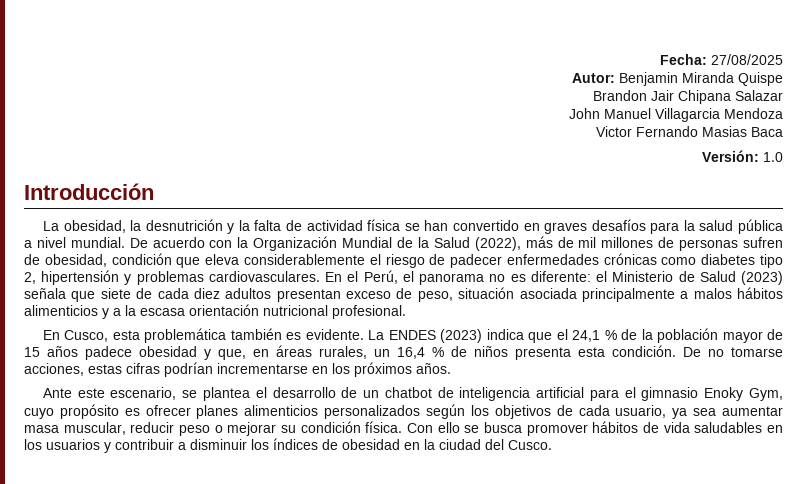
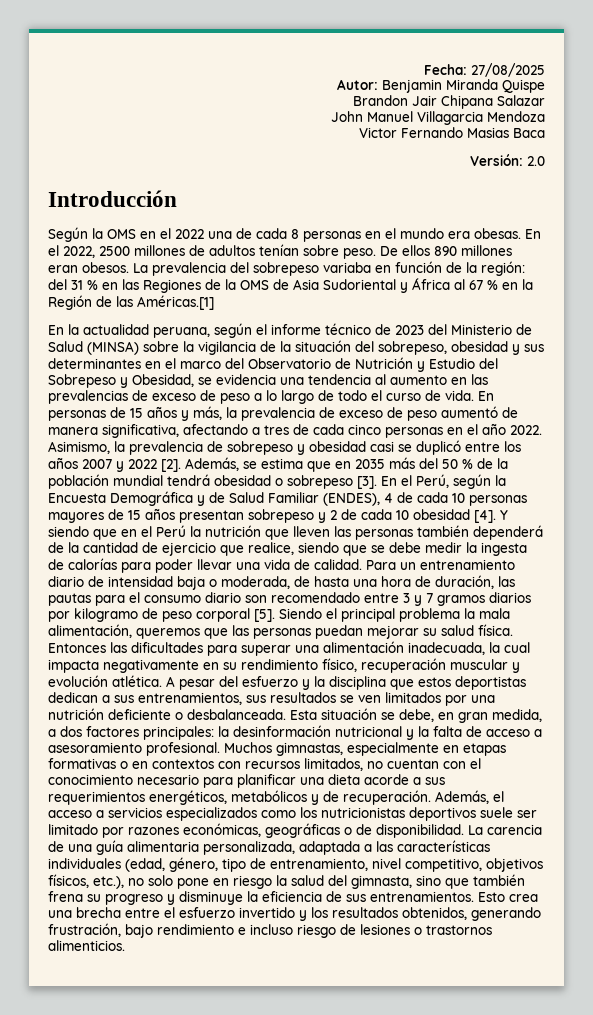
[763,152,783,162] 1.0 -> [527,156,545,166] 2.0
[42,219,783,234] [24,236,784,251] [24,253,784,268] [24,270,784,285] [24,287,783,302] [24,304,406,319] [42,328,783,343] [24,345,783,360] [24,362,451,377] [42,387,783,401] [24,404,784,419] [24,421,783,436] [24,438,552,453] La obesidad, la desnutrición y la falta de actividad física se han convertido en graves desafíos para la salud pública a nivel mundial. De acuerdo con la Organización Mundial de la Salud (2022), más de mil millones de personas sufren de obesidad, condición que eleva considerablemente el riesgo de padecer enfermedades crónicas como diabetes tipo 2, hipertensión y problemas cardiovasculares. En el Perú, el panorama no es diferente: el Ministerio de Salud (2023) señala que siete de cada diez adultos presentan exceso de peso, situación asociada principalmente a malos hábitos alimenticios y a la escasa orientación nutricional profesional. // En Cusco, esta problemática también es evidente. La ENDES (2023) indica que el 24,1 % de la población mayor de 15 años padece obesidad y que, en áreas rurales, un 16,4 % de niños presenta esta condición. De no tomarse acciones, estas cifras podrían incrementarse en los próximos años. // Ante este escenario, se plantea el desarrollo de un chatbot de inteligencia artificial para el gimnasio Enoky Gym, cuyo propósito es ofrecer planes alimenticios personalizados según los objetivos de cada usuario, ya sea aumentar masa muscular, reducir peso o mejorar su condición física. Con ello se busca promover hábitos de vida saludables en los usuarios y contribuir a disminuir los índices de obesidad en la ciudad del Cusco. -> [48,227,541,242] [48,244,512,259] [48,261,525,276] [48,278,533,293] [48,295,214,310] [48,323,532,338] [48,340,544,355] [48,357,498,372] [48,374,488,388] [48,390,494,404] [48,406,518,421] [48,423,542,438] [48,440,521,455] [48,457,508,472] [48,474,506,489] [48,491,527,506] [48,508,508,523] [48,525,543,540] [48,542,527,556] [48,558,515,573] [48,575,515,590] [48,592,531,606] [48,608,510,622] [48,624,513,639] [48,641,530,656] [48,658,520,673] [48,675,526,690] [48,692,495,706] [48,708,542,723] [48,725,542,740] [48,742,506,756] [48,758,481,771] [48,774,445,788] [48,790,504,805] [48,807,537,821] [48,823,542,838] [48,840,490,855] [48,857,543,872] [48,874,525,889] [48,891,538,905] [48,907,541,921] [48,923,492,938] [48,940,125,951] Según la OMS en el 2022 una de cada 8 personas en el mundo era obesas. En el 2022, 2500 millones de adultos tenían sobre peso. De ellos 890 millones eran obesos. La prevalencia del sobrepeso variaba en función de la región: del 31 % en las Regiones de la OMS de Asia Sudoriental y África al 67 % en la Región de las Américas.[1] // En la actualidad peruana, según el informe técnico de 2023 del Ministerio de Salud (MINSA) sobre la vigilancia de la situación del sobrepeso, obesidad y sus determinantes en el marco del Observatorio de Nutrición y Estudio del Sobrepeso y Obesidad, se evidencia una tendencia al aumento en las prevalencias de exceso de peso a lo largo de todo el curso de vida. En personas de 15 años y más, la prevalencia de exceso de peso aumentó de manera significativa, afectando a tres de cada cinco personas en el año 2022. Asimismo, la prevalencia de sobrepeso y obesidad casi se duplicó entre los años 2007 y 2022 [2]. Además, se estima que en 2035 más del 50 % de la población mundial tendrá obesidad o sobrepeso [3]. En el Perú, según la Encuesta Demográfica y de Salud Familiar (ENDES), 4 de cada 10 personas mayores de 15 años presentan sobrepeso y 2 de cada 10 obesidad [4]. Y siendo que en el Perú la nutrición que lleven las personas también dependerá de la cantidad de ejercicio que realice, siendo que se debe medir la ingesta de calorías para poder llevar una vida de calidad. Para un entrenamiento diario de intensidad baja o moderada, de hasta una hora de duración, las pautas para el consumo diario son recomendado entre 3 y 7 gramos diarios por kilogramo de peso corporal [5]. Siendo el principal problema la mala alimentación, queremos que las personas puedan mejorar su salud física. Entonces las dificultades para superar una alimentación inadecuada, la cual impacta negativamente en su rendimiento físico, recuperación muscular y evolución atlética. A pesar del esfuerzo y la disciplina que estos deportistas dedican a sus entrenamientos, sus resultados se ven limitados por una nutrición deficiente o desbalanceada. Esta situación se debe, en gran medida, a dos factores principales: la desinformación nutricional y la falta de acceso a asesoramiento profesional. Muchos gimnastas, especialmente en etapas formativas o en contextos con recursos limitados, no cuentan con el conocimiento necesario para planificar una dieta acorde a sus requerimientos energéticos, metabólicos y de recuperación. Además, el acceso a servicios especializados como los nutricionistas deportivos suele ser limitado por razones económicas, geográficas o de disponibilidad. La carencia de una guía alimentaria personalizada, adaptada a las características individuales (edad, género, tipo de entrenamiento, nivel competitivo, objetivos físicos, etc.), no solo pone en riesgo la salud del gimnasta, sino que también frena su progreso y disminuye la eficiencia de sus entrenamientos. Esto crea una brecha entre el esfuerzo invertido y los resultados obtenidos, generando frustración, bajo rendimiento e incluso riesgo de lesiones o trastornos alimenticios.

